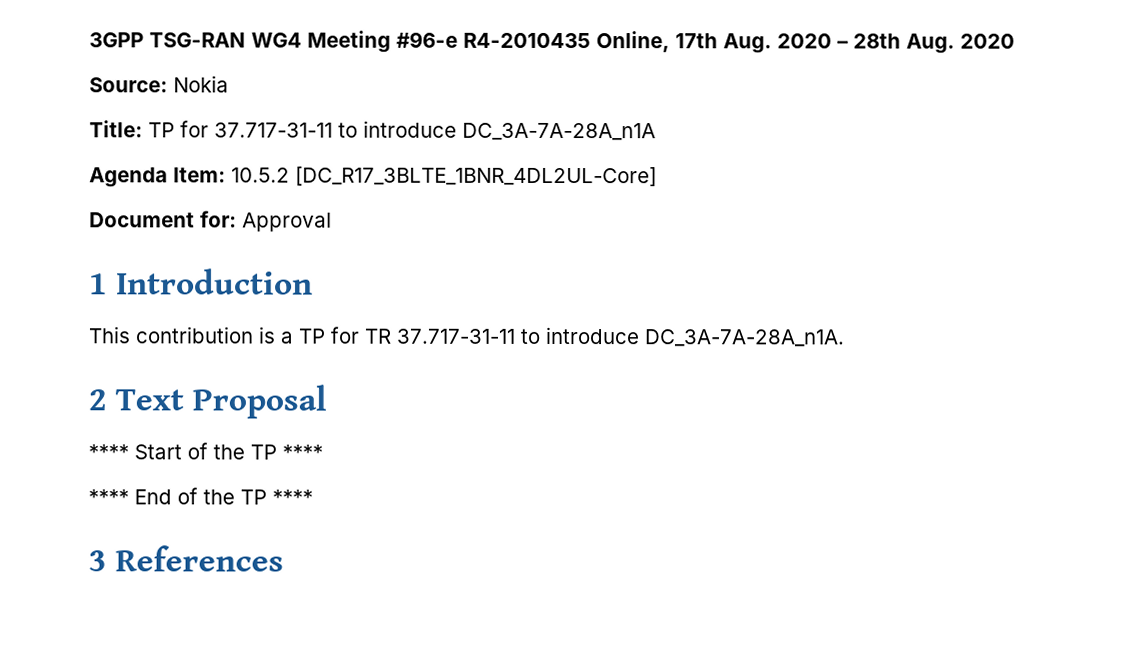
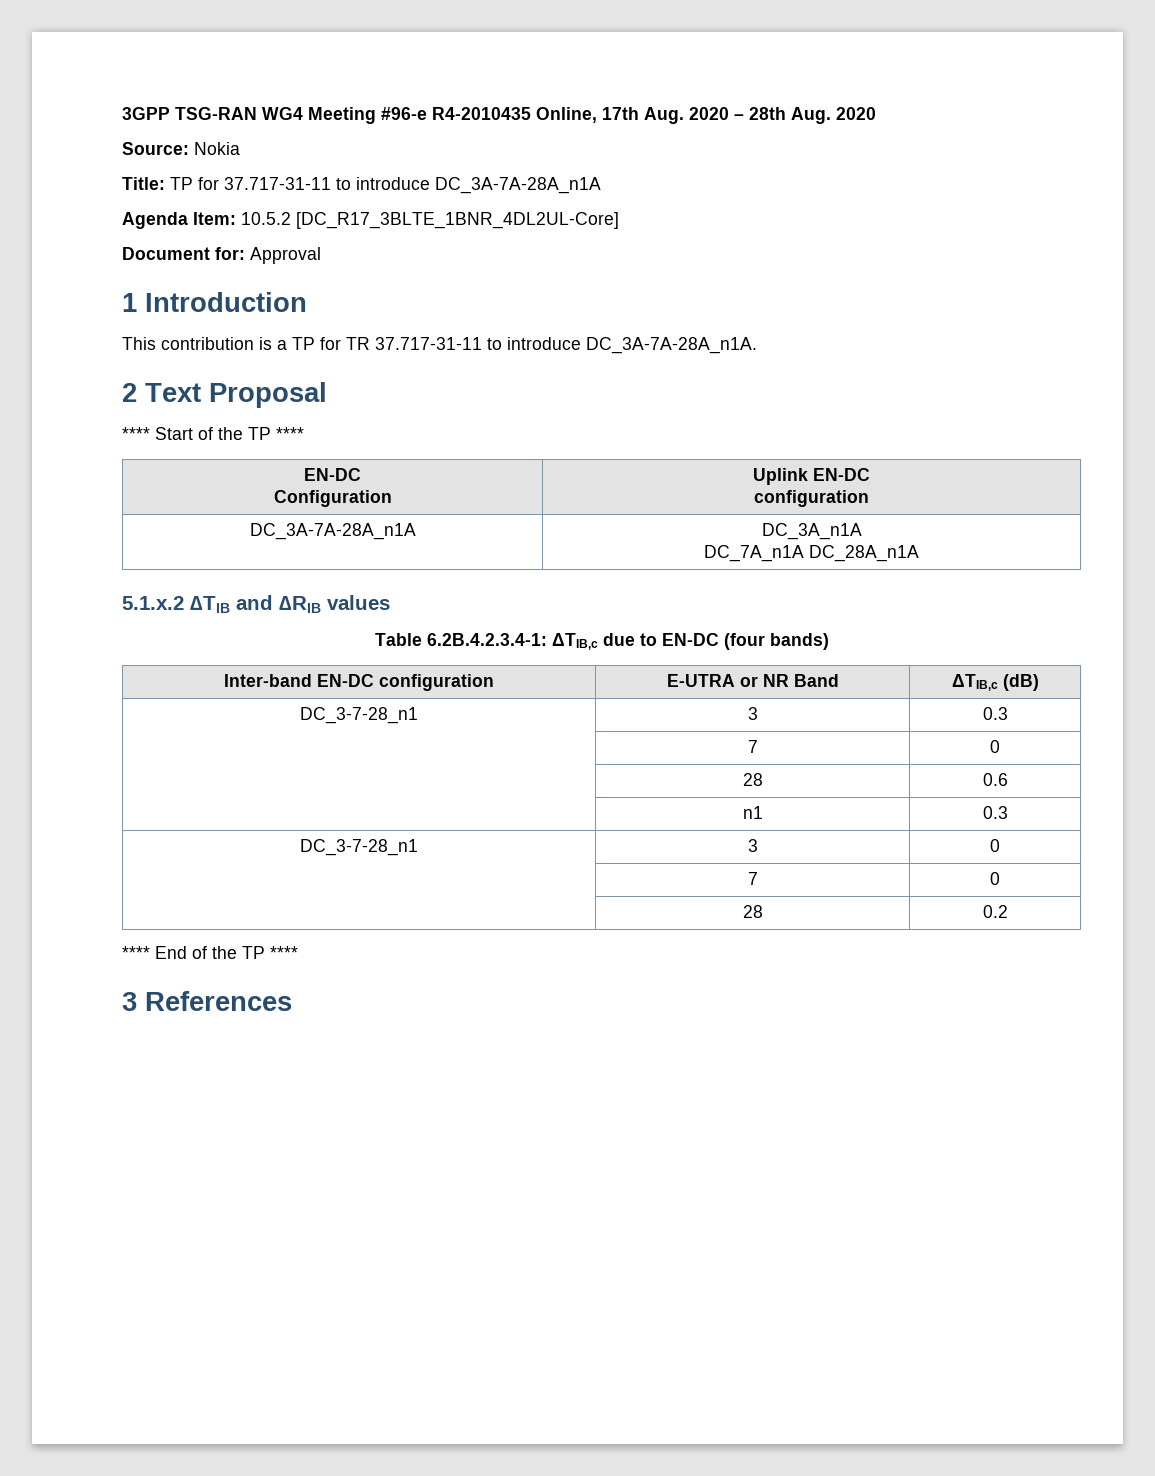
(323, 452) none -> [304,468,361,481] [273,490,392,507] [753,468,870,485] [754,490,869,507] [249,523,416,540] [761,523,862,540] [704,545,919,562] [122,595,390,613] [374,633,829,650] [224,674,494,691] [666,674,839,687] [951,674,1039,691] [300,707,418,724] [747,707,758,720] [982,707,1008,720] [747,740,758,753] [990,740,1000,753] [742,773,763,786] [982,773,1008,786] [742,806,763,819] [982,806,1008,819] [300,839,418,856] [747,839,758,852] [990,839,1000,852] [747,872,758,885] [990,872,1000,885] [742,905,763,918] [982,905,1008,918] // EN-DC // Configuration | Uplink EN-DC // configuration // DC_3A-7A-28A_n1A | DC_3A_n1A // DC_7A_n1A DC_28A_n1A // 5.1.x.2 ∆TIB and ∆RIB values // Table 6.2B.4.2.3.4-1: ΔTIB,c due to EN-DC (four bands) // Inter-band EN-DC configuration | E-UTRA or NR Band | ΔTIB,c (dB) // DC_3-7-28_n1 | 3 | 0.3 // | 7 | 0 // | 28 | 0.6 // | n1 | 0.3 // DC_3-7-28_n1 | 3 | 0 // | 7 | 0 // | 28 | 0.2

